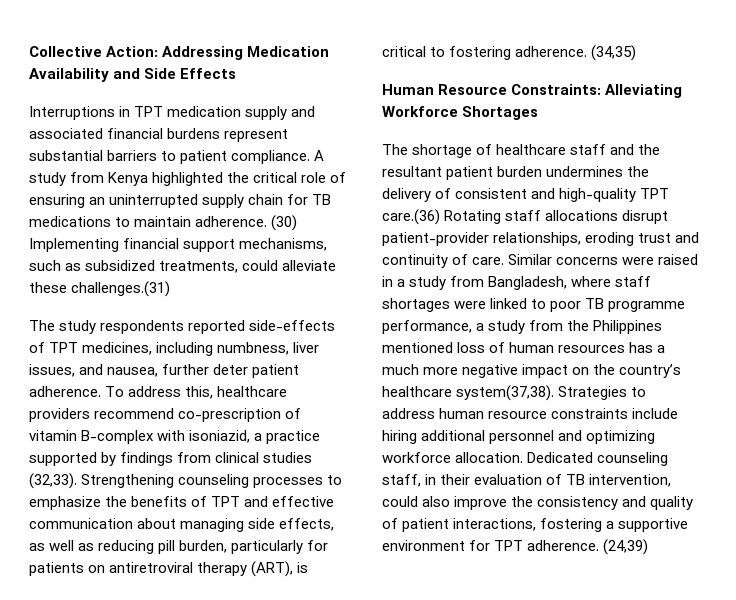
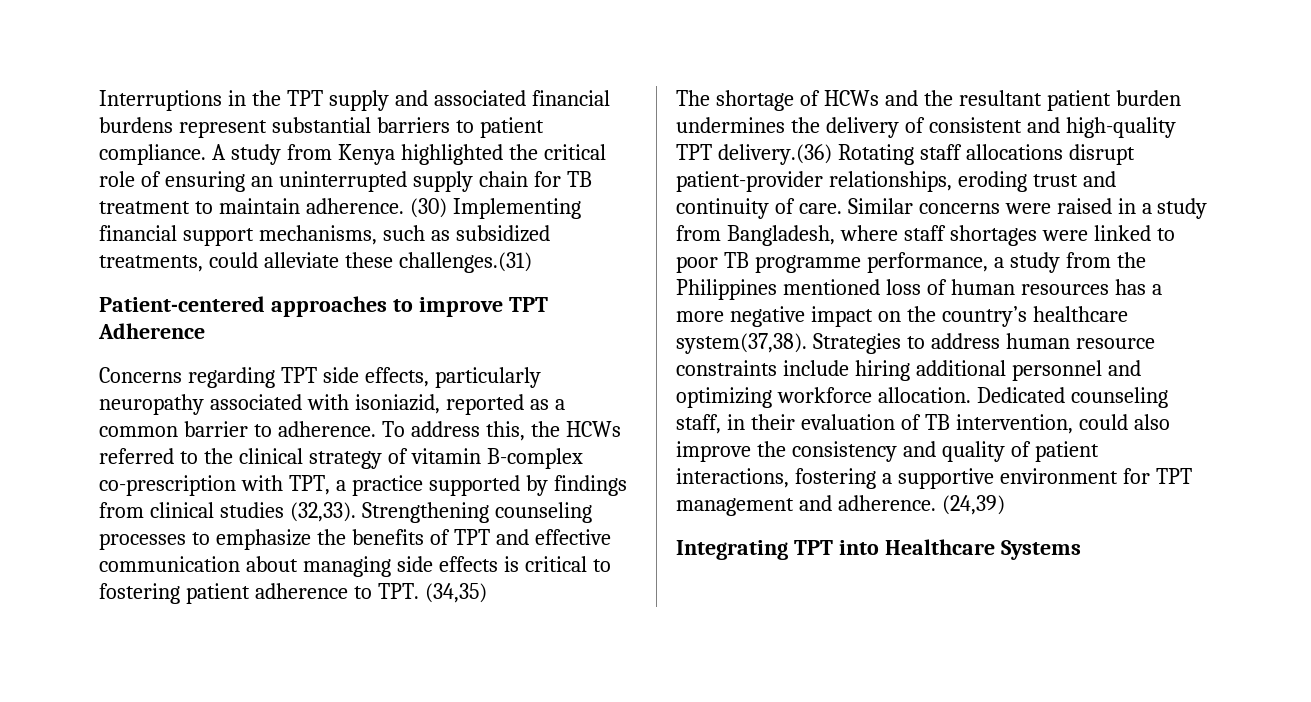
[29,46,330,60] [29,68,237,82] [29,106,242,120] Collective Action: Addressing Medication Availability and Side Effects // Interruptions in TPT medication -> [99,90,323,111] Interruptions in the TPT
[29,216,111,227] medications -> [99,201,190,214] treatment
[29,320,336,334] [29,342,320,356] [29,364,300,378] [29,386,288,399] [29,408,302,422] [29,430,251,444] The study respondents reported side-effects of TPT medicines, including numbness, liver issues, and nausea, further deter patient adherence. To address this, healthcare providers recommend co-prescription of vitamin B-complex with isoniazid, -> [99,296,548,317] [98,323,205,339] [99,367,541,388] [99,394,565,415] [99,421,621,441] [99,448,583,469] [99,475,330,496] Patient-centered approaches to improve TPT Adherence // Concerns regarding TPT side effects, particularly neuropathy associated with isoniazid, reported as a common barrier to adherence. To address this, the HCWs referred to the clinical strategy of vitamin B-complex co-prescription with TPT,
[279,518,335,531] [29,540,329,554] [29,561,309,577] [382,45,637,61] [382,84,683,98] [382,106,539,120] effects, as well as reducing pill burden, particularly for patients on antiretroviral therapy (ART), is critical to fostering adherence. (34,35) // Human Resource Constraints: Alleviating Workforce Shortages -> [438,556,611,572] [99,583,487,604] effects is critical to fostering patient adherence to TPT. (34,35)
[496,144,607,155] healthcare staff -> [823,90,879,106] HCWs
[382,209,440,225] care.(36) -> [717,144,832,165] delivery.(36)
[382,364,419,375] much -> (1162, 289) none
(524, 545) none -> [676,495,832,516] management and
(649, 547) none -> [676,539,1081,560] // Integrating TPT into Healthcare Systems

